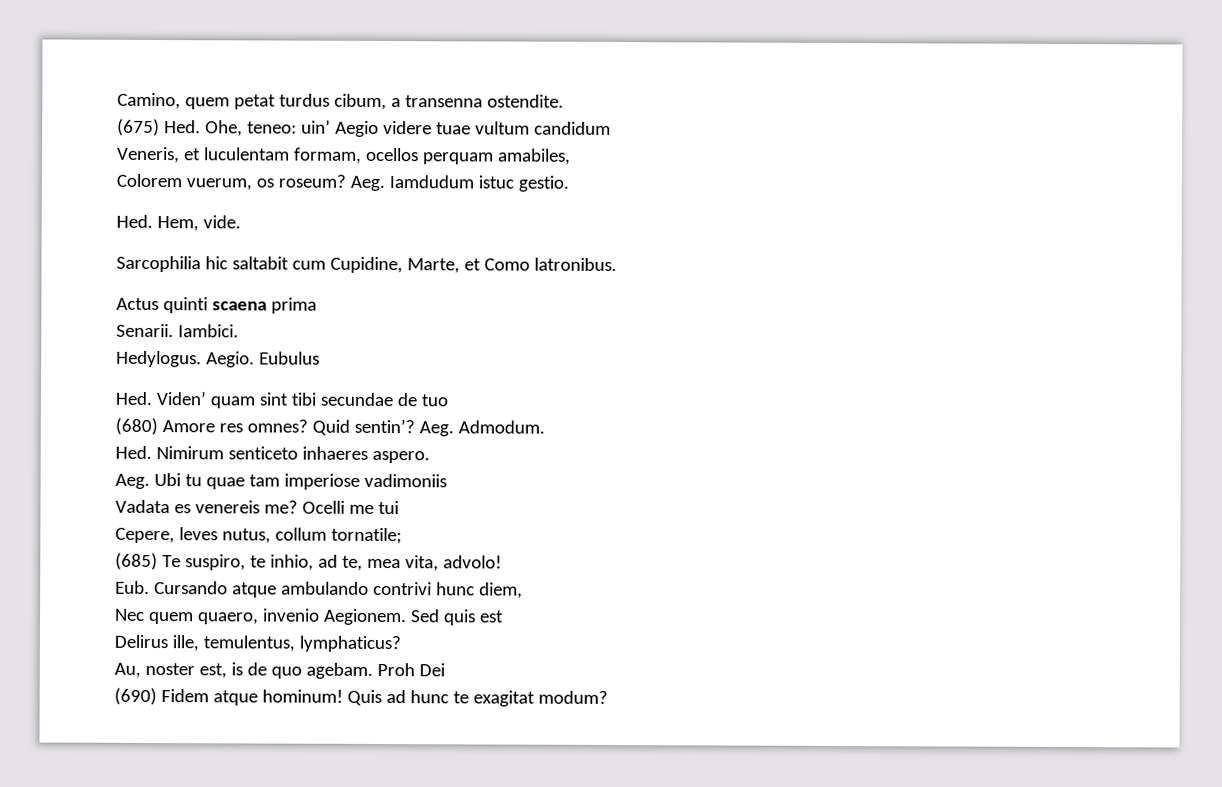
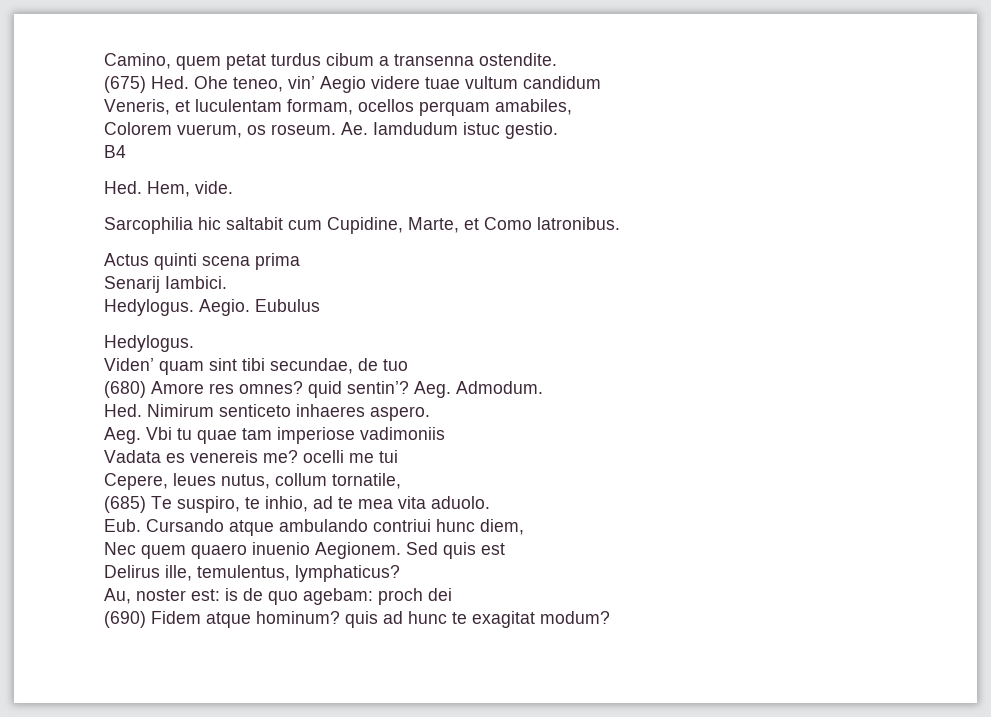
[333,93,387,111] cibum, -> [326,53,374,66] cibum
[204,119,331,137] Ohe, teneo: uin’ -> [194,76,315,92] Ohe teneo, vin’
[277,174,385,192] roseum? Aeg. -> [271,122,368,135] roseum. Ae.
(569, 183) none -> [104,145,126,158] // B4
[211,301,267,311] scaena -> [202,256,250,266] scena
[116,323,174,338] Senarii. -> [104,276,160,293] Senarij
[115,391,153,405] Hed. -> [104,335,194,352] Hedylogus. //
[319,392,393,407] secundae -> [270,358,353,374] secundae,
[311,419,350,436] Quid -> [308,381,342,398] quid
[153,473,181,487] Ubi -> [146,427,172,440] Vbi
[301,500,345,514] Ocelli -> [303,450,344,463] ocelli
[178,527,218,541] leves -> [173,473,216,486] leues
[330,527,402,545] tornatile; -> [332,473,401,489] tornatile,
[341,555,502,572] te, mea vita, advolo! -> [338,496,490,509] te mea vita aduolo.
[372,581,432,596] contrivi -> [373,519,431,532] contriui
[196,608,320,625] quaero, invenio -> [191,542,310,559] quaero inuenio
[198,663,227,679] est, -> [191,589,220,601] est:
[305,662,445,679] agebam. Proh Dei -> [303,588,452,605] agebam: proch dei
[261,689,382,707] hominum! Quis -> [256,611,378,628] hominum? quis

